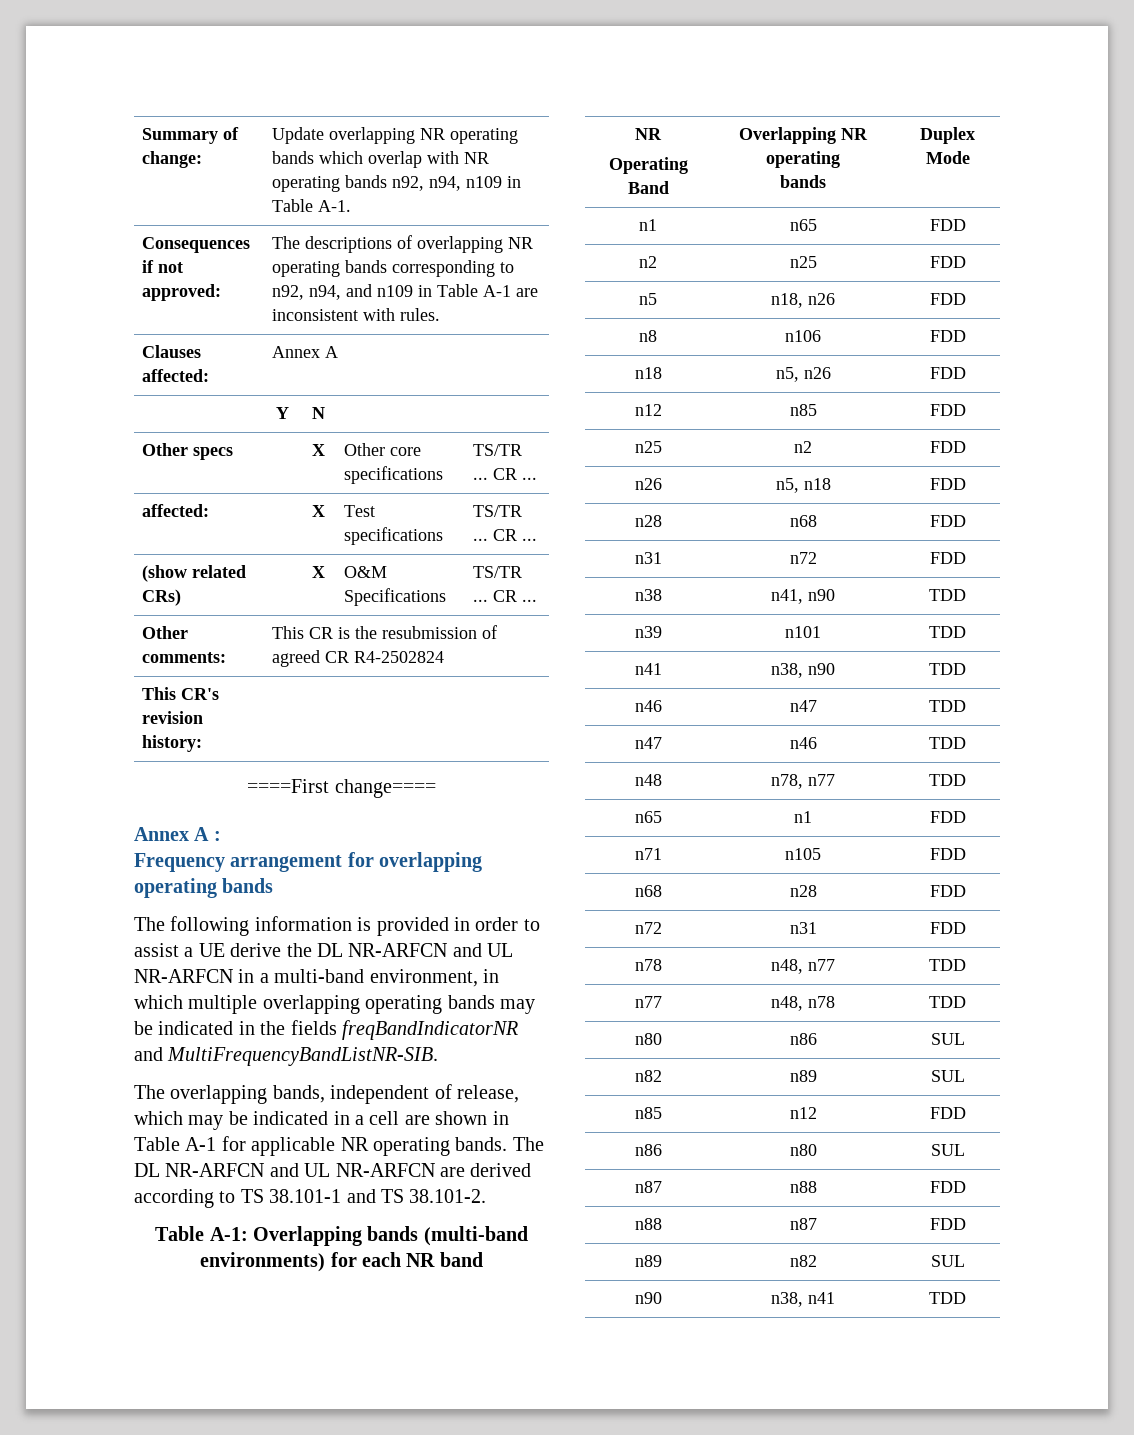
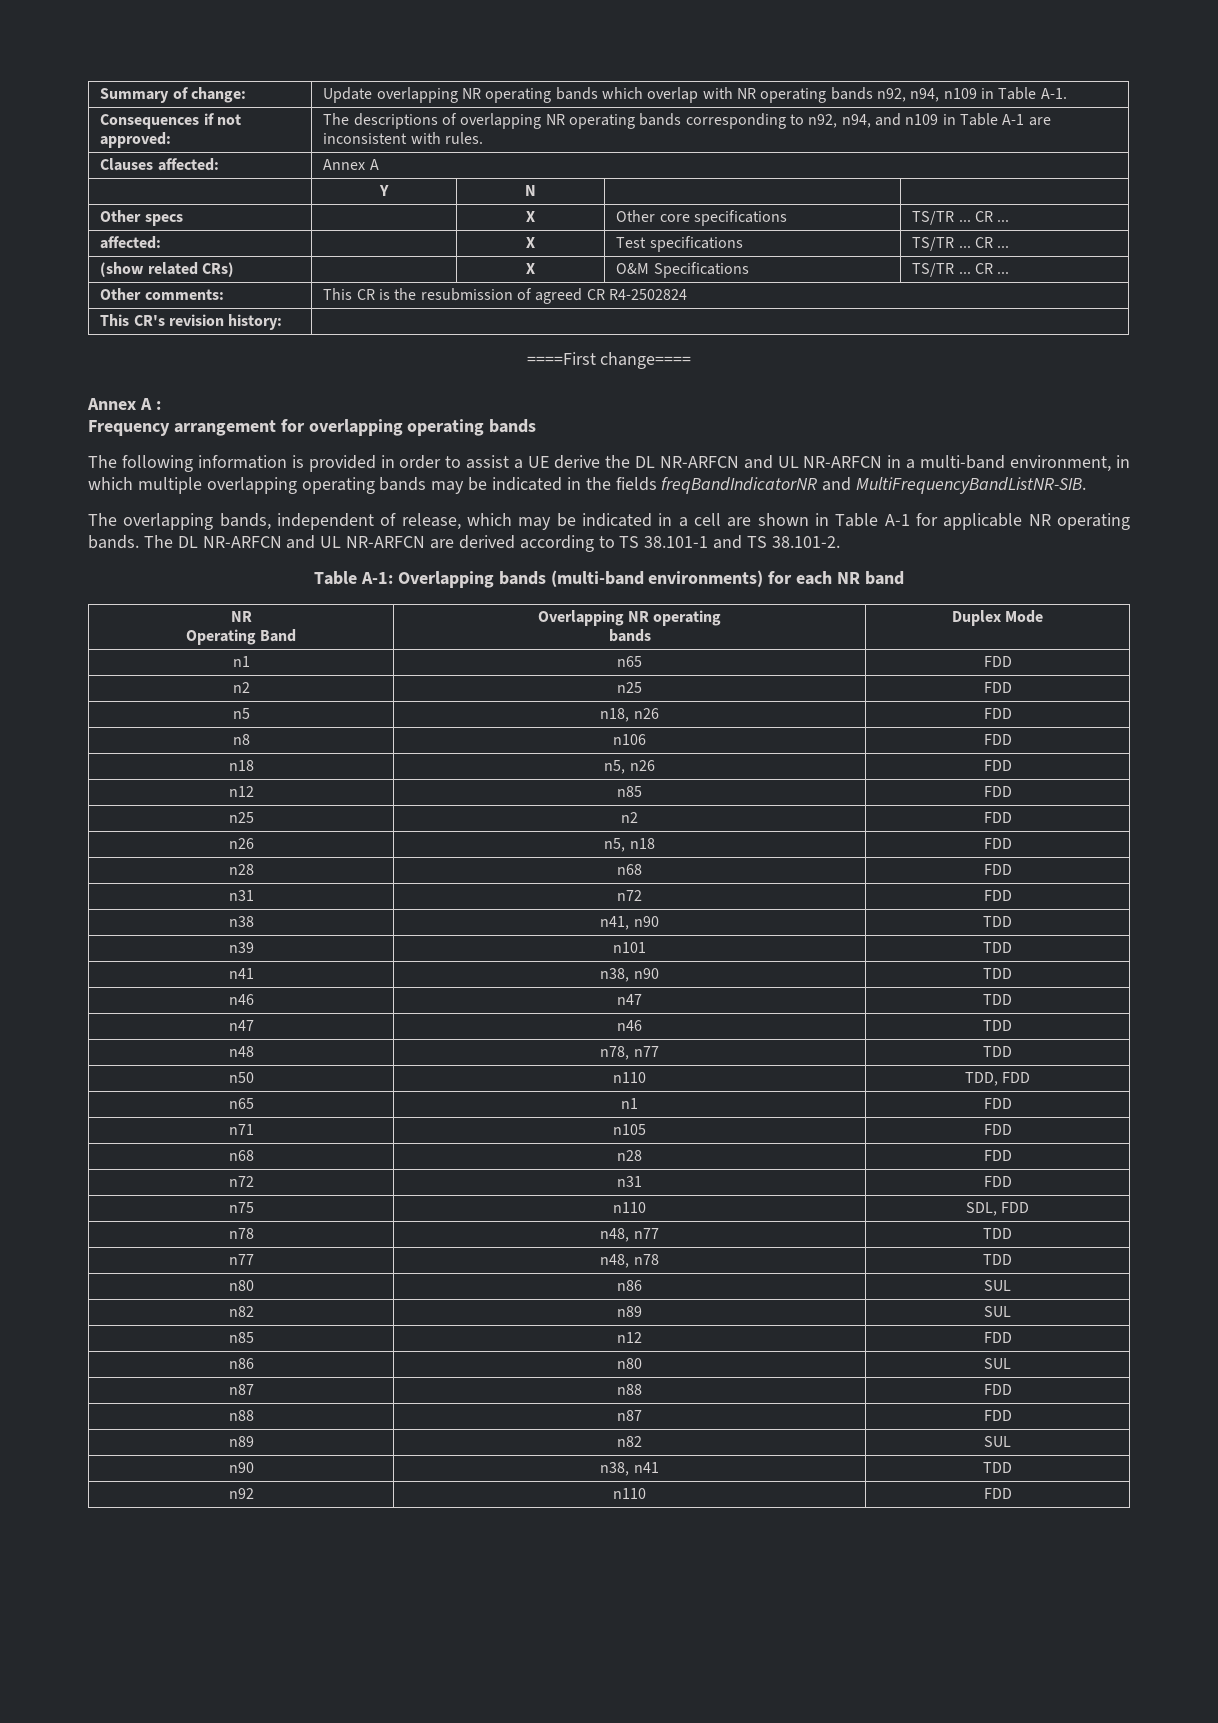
(966, 780) none -> [228,1072,254,1083] [613,1072,646,1083] [964,1072,1031,1086] // n50 | n110 | TDD, FDD
(966, 928) none -> [228,1202,254,1213] [613,1202,646,1213] [965,1202,1030,1216] // n75 | n110 | SDL, FDD
(966, 1298) none -> [228,1488,254,1499] [613,1488,646,1499] [983,1488,1012,1499] // n92 | n110 | FDD

